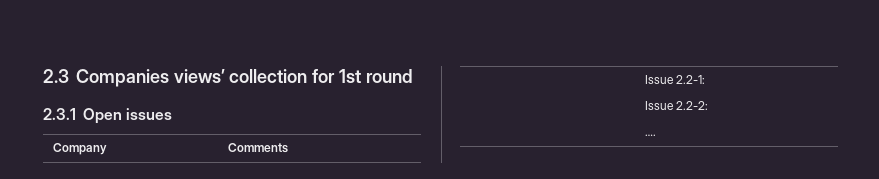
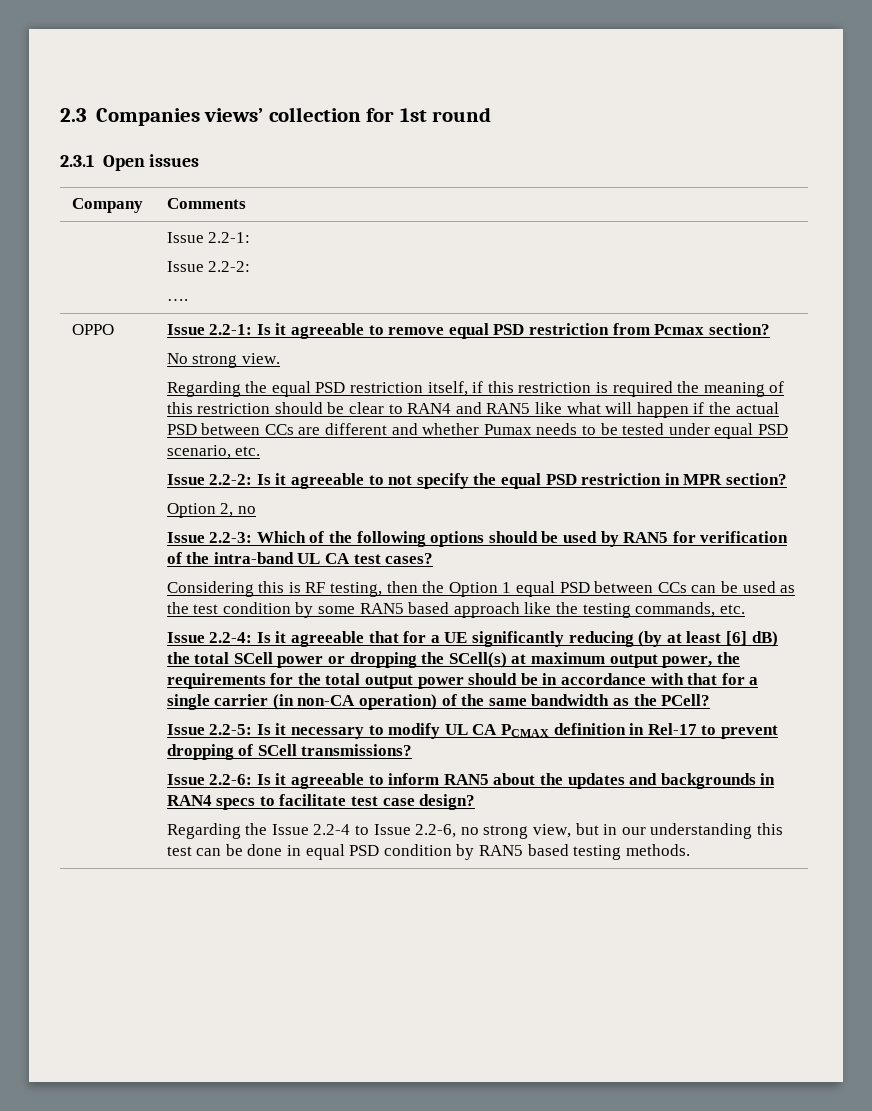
(656, 135) none -> [71,324,114,335] [166,323,770,339] [166,353,280,368] [166,381,785,397] [166,402,779,418] [166,423,788,439] [166,445,261,459] [166,473,787,489] [166,503,256,518] [166,531,789,547] [166,552,434,564] [166,581,796,597] [166,602,745,618] [166,631,778,647] [166,652,740,668] [166,673,759,689] [166,694,711,710] [166,723,778,739] [166,744,413,760] [166,773,776,789] [166,794,476,810] [166,823,783,839] [166,844,690,860] // OPPO | Issue 2.2-1: Is it agreeable to remove equal PSD restriction from Pcmax section? // No strong view. // Regarding the equal PSD restriction itself, if this restriction is required the meaning of this restriction should be clear to RAN4 and RAN5 like what will happen if the actual PSD between CCs are different and whether Pumax needs to be tested under equal PSD scenario, etc. // Issue 2.2-2: Is it agreeable to not specify the equal PSD restriction in MPR section? // Option 2, no // Issue 2.2-3: Which of the following options should be used by RAN5 for verification of the intra-band UL CA test cases? // Considering this is RF testing, then the Option 1 equal PSD between CCs can be used as the test condition by some RAN5 based approach like the testing commands, etc. // Issue 2.2-4: Is it agreeable that for a UE significantly reducing (by at least [6] dB) the total SCell power or dropping the SCell(s) at maximum output power, the requirements for the total output power should be in accordance with that for a single carrier (in non-CA operation) of the same bandwidth as the PCell? // Issue 2.2-5: Is it necessary to modify UL CA PCMAX definition in Rel-17 to prevent dropping of SCell transmissions? // Issue 2.2-6: Is it agreeable to inform RAN5 about the updates and backgrounds in RAN4 specs to facilitate test case design? // Regarding the Issue 2.2-4 to Issue 2.2-6, no strong view, but in our understanding this test can be done in equal PSD condition by RAN5 based testing methods.

